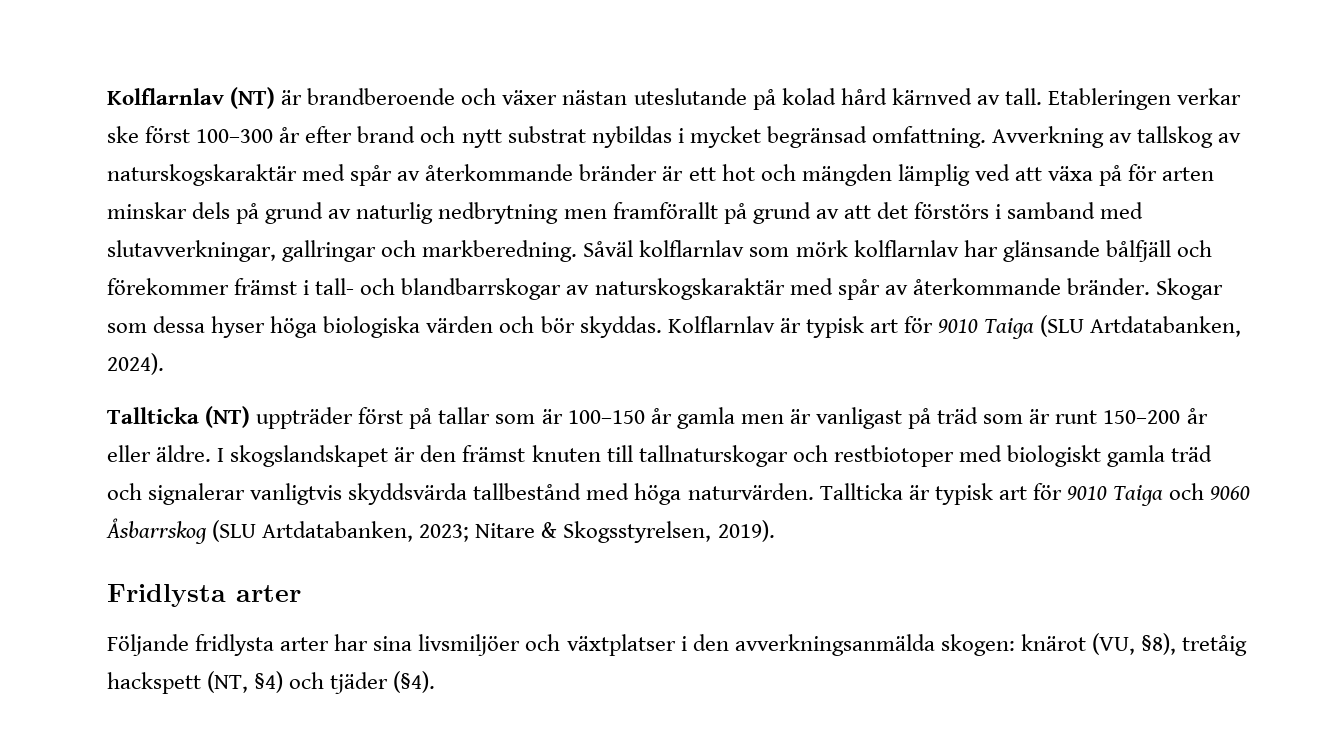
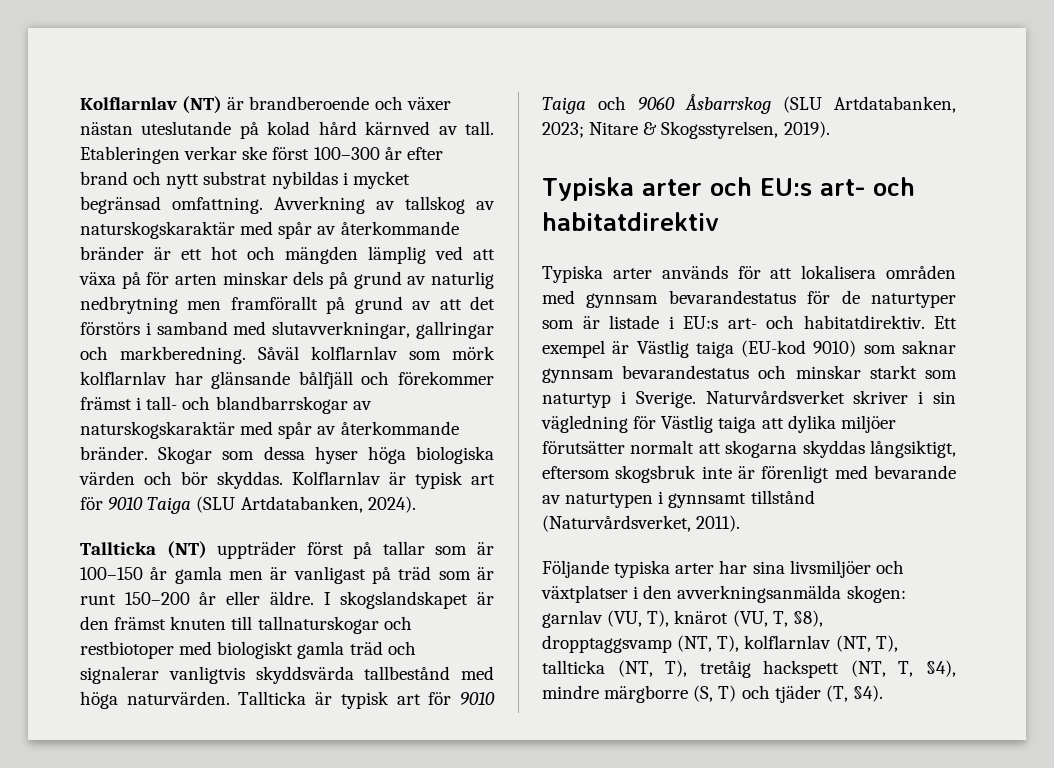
[107,584,301,607] Fridlysta arter -> [542,177,915,201] [542,212,719,231] [542,265,956,283] [542,290,956,308] [542,315,957,329] [542,340,956,358] [542,365,957,383] [542,390,956,408] [541,415,896,433] [542,440,956,458] [542,465,956,483] [542,490,815,508] [542,515,741,532] Typiska arter och EU:s art- och habitatdirektiv // Typiska arter används för att lokalisera områden med gynnsam bevarandestatus för de naturtyper som är listade i EU:s art- och habitatdirektiv. Ett exempel är Västlig taiga (EU-kod 9010) som saknar gynnsam bevarandestatus och minskar starkt som naturtyp i Sverige. Naturvårdsverket skriver i sin vägledning för Västlig taiga att dylika miljöer förutsätter normalt att skogarna skyddas långsiktigt, eftersom skogsbruk inte är förenligt med bevarande av naturtypen i gynnsamt tillstånd (Naturvårdsverket, 2011).
[195,634,275,656] fridlysta -> [614,560,671,578] typiska
[1020,633,1248,656] [107,671,436,694] knärot (VU, §8), tretåig hackspett (NT, §4) och tjäder (§4). -> [542,610,823,628] [542,635,898,653] [542,660,956,678] [542,685,883,703] garnlav (VU, T), knärot (VU, T, §8), dropptaggsvamp (NT, T), kolflarnlav (NT, T), tallticka (NT, T), tretåig hackspett (NT, T, §4), mindre märgborre (S, T) och tjäder (T, §4).

